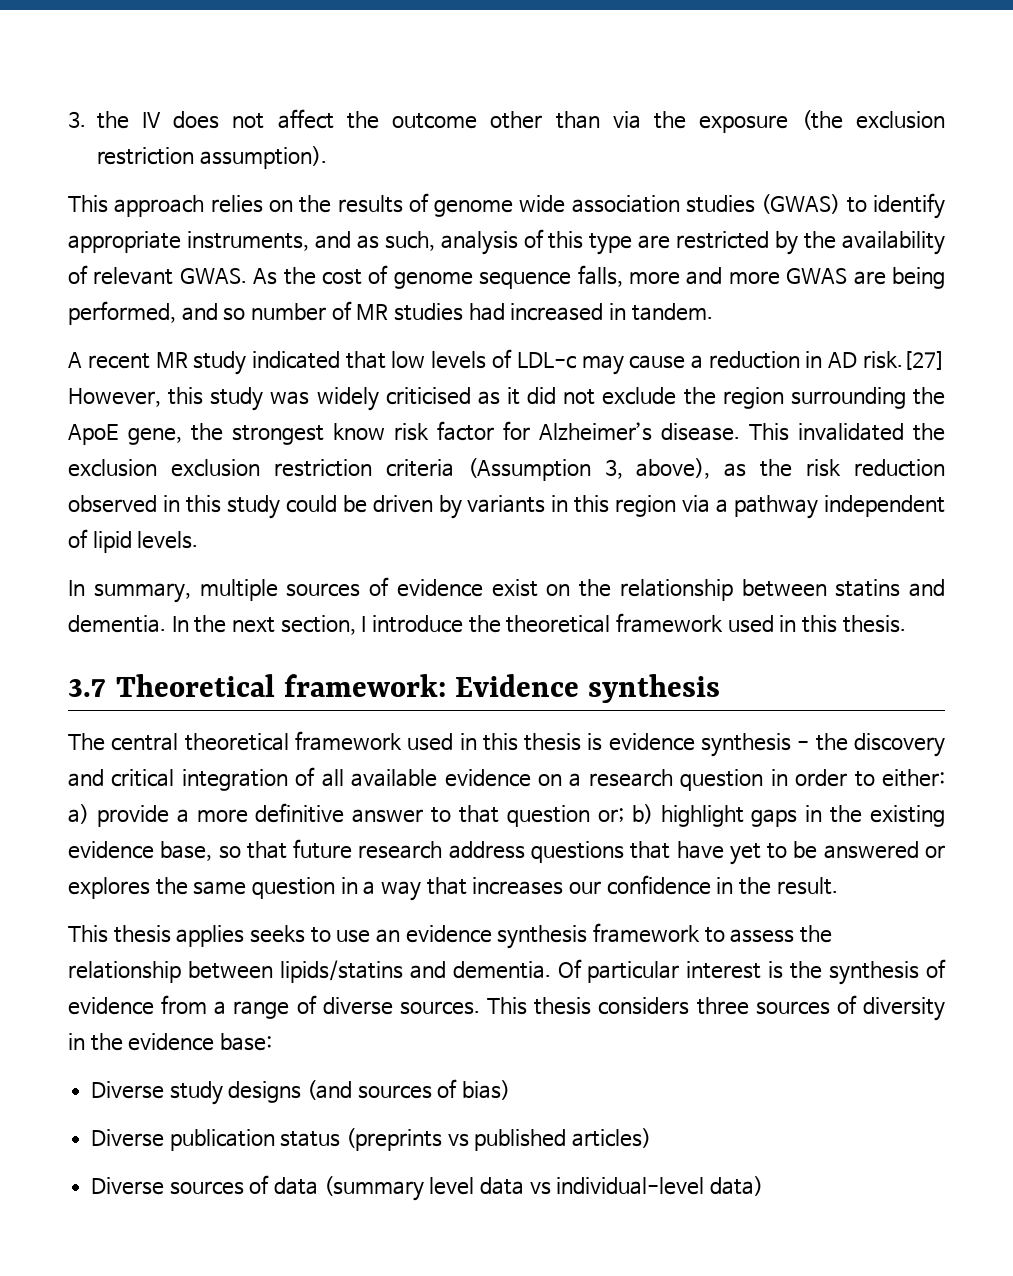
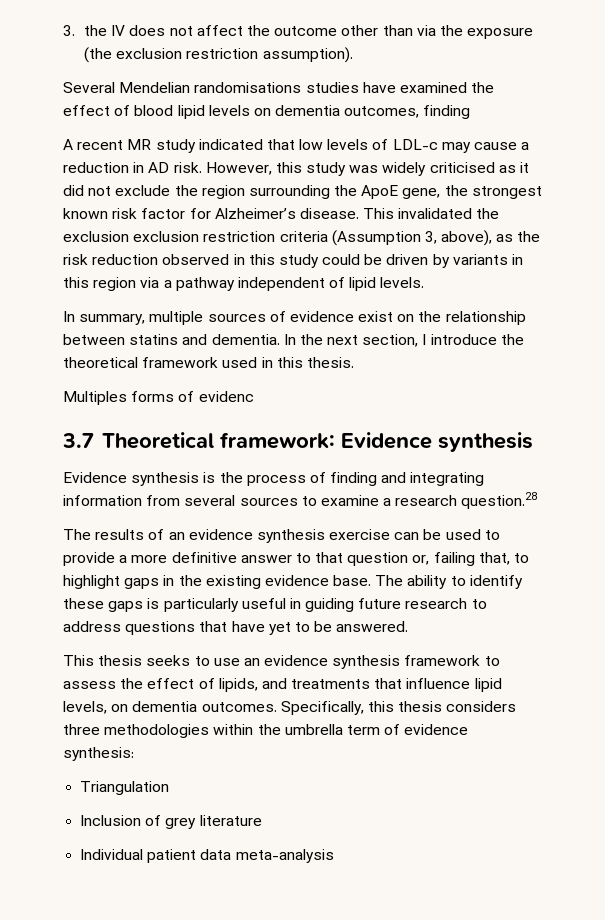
[68,193,945,219] [68,229,945,255] [68,265,945,289] [68,301,713,325] This approach relies on the results of genome wide association studies (GWAS) to identify appropriate instruments, and as such, analysis of this type are restricted by the availability of relevant GWAS. As the cost of genome sequence falls, more and more GWAS are being performed, and so number of MR studies had increased in tandem. -> [63,82,495,93] [63,105,471,119] Several Mendelian randomisations studies have examined the effect of blood lipid levels on dementia outcomes, finding
[863,351,945,370] risk.[27] -> [173,162,202,173] risk.
[333,423,385,440] know -> [63,208,108,219] known
(906, 624) none -> [63,391,254,405] // Multiples forms of evidenc
[68,731,946,757] [68,767,946,791] [68,804,89,824] The central theoretical framework used in this thesis is evidence synthesis - the discovery and critical integration of all available evidence on a research question in order to either: a) -> [63,472,485,486] [63,492,538,509] [63,529,500,543] Evidence synthesis is the process of finding and integrating information from several sources to examine a research question.28 // The results of an evidence synthesis exercise can be used to
[597,804,653,824] or; b) -> [412,552,530,566] or, failing that, to
[160,841,287,861] base, so that -> [333,575,523,589] [63,598,355,612] base. The ability to identify these gaps is particularly useful in guiding
(443, 850) none -> [471,599,487,609] to
[823,841,946,859] [68,875,838,901] [68,925,245,947] answered or explores the same question in a way that increases our confidence in the result. // This thesis applies -> [336,621,409,632] [63,655,143,666] answered. // This thesis
[68,959,946,985] [68,995,945,1021] [68,1033,273,1051] [91,1079,511,1105] [91,1128,652,1151] [91,1175,764,1201] relationship between lipids/statins and dementia. Of particular interest is the synthesis of evidence from a range of diverse sources. This thesis considers three sources of diversity in the evidence base: // Diverse study designs (and sources of bias) // Diverse publication status (preprints vs published articles) // Diverse sources of data (summary level data vs individual-level data) -> [147,678,502,692] [63,701,517,715] [63,724,469,738] [63,747,134,761] [80,781,170,795] [80,815,262,829] [80,849,334,863] effect of lipids, and treatments that influence lipid levels, on dementia outcomes. Specifically, this thesis considers three methodologies within the umbrella term of evidence synthesis: // Triangulation // Inclusion of grey literature // Individual patient data meta-analysis

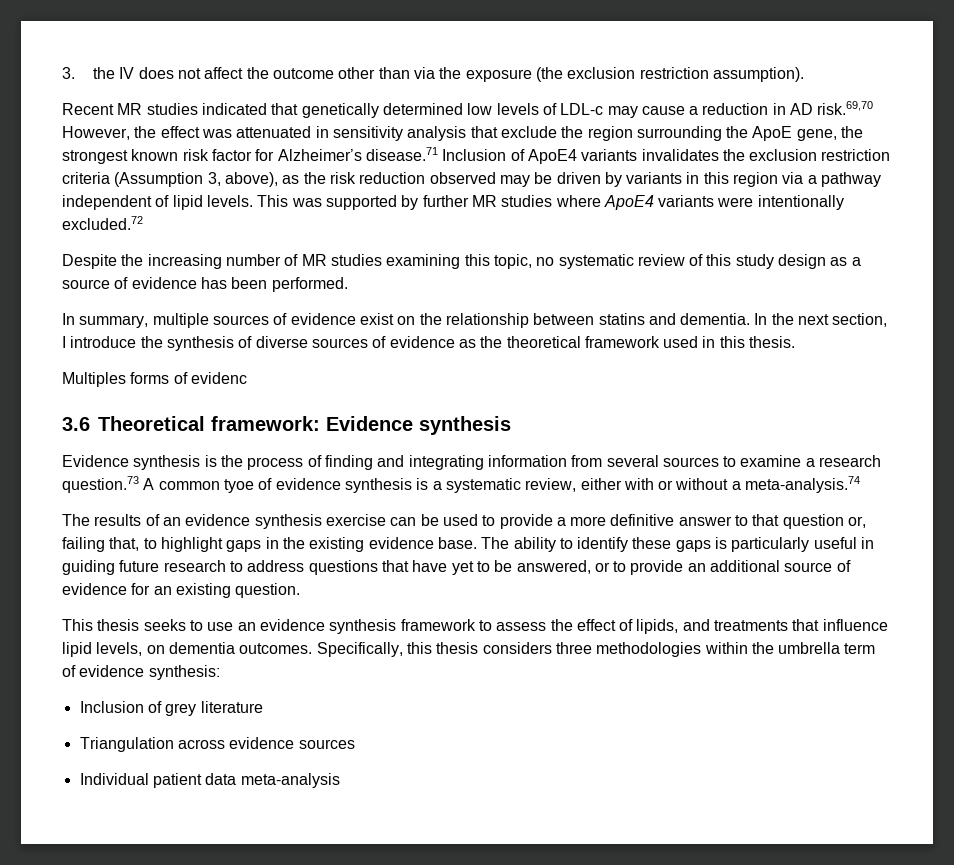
[63,82,495,93] [63,105,471,119] [63,139,295,153] Several Mendelian randomisations studies have examined the effect of blood lipid levels on dementia outcomes, finding // A recent MR study indicated that -> [62,103,463,118] Recent MR studies indicated that genetically determined
[173,162,530,176] [63,185,112,196] risk. However, this study was widely criticised as it did not -> [817,101,874,115] [62,126,498,141] risk.69,70 However, the effect was attenuated in sensitivity analysis that
[299,208,473,219] disease. This invalidated -> [365,147,719,164] disease.71 Inclusion of ApoE4 variants invalidates
[133,231,200,242] exclusion -> (818, 155) none
[233,254,361,268] in this study could -> [499,175,530,187] may
(425, 282) none -> [257,195,844,210] [62,216,143,230] [62,254,861,269] [62,277,348,292] This was supported by further MR studies where ApoE4 variants were intentionally excluded.72 // Despite the increasing number of MR studies examining this topic, no systematic review of this study design as a source of evidence has been performed.
(524, 339) none -> [166,336,503,351] synthesis of diverse sources of evidence as the
[62,433,94,448] 3.7 -> [62,417,90,431] 3.6
[461,492,538,509] question.28 -> [62,476,861,493] question.73 A common tyoe of evidence synthesis is a systematic review, either with or without a meta-analysis.74
[336,621,409,632] answered. -> [516,560,851,575] [62,583,301,598] answered, or to provide an additional source of evidence for an existing question.
[80,781,170,795] // Triangulation -> (220, 672) none
(262, 820) none -> [79,737,355,752] // Triangulation across evidence sources

